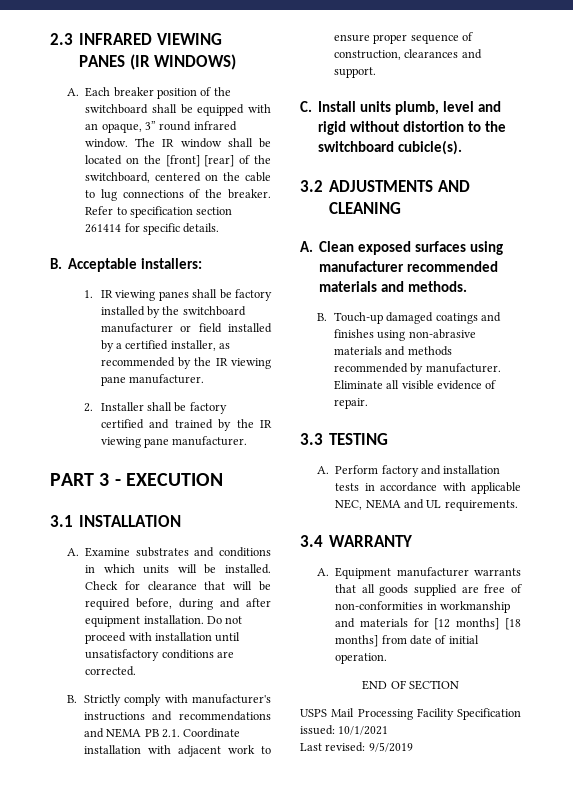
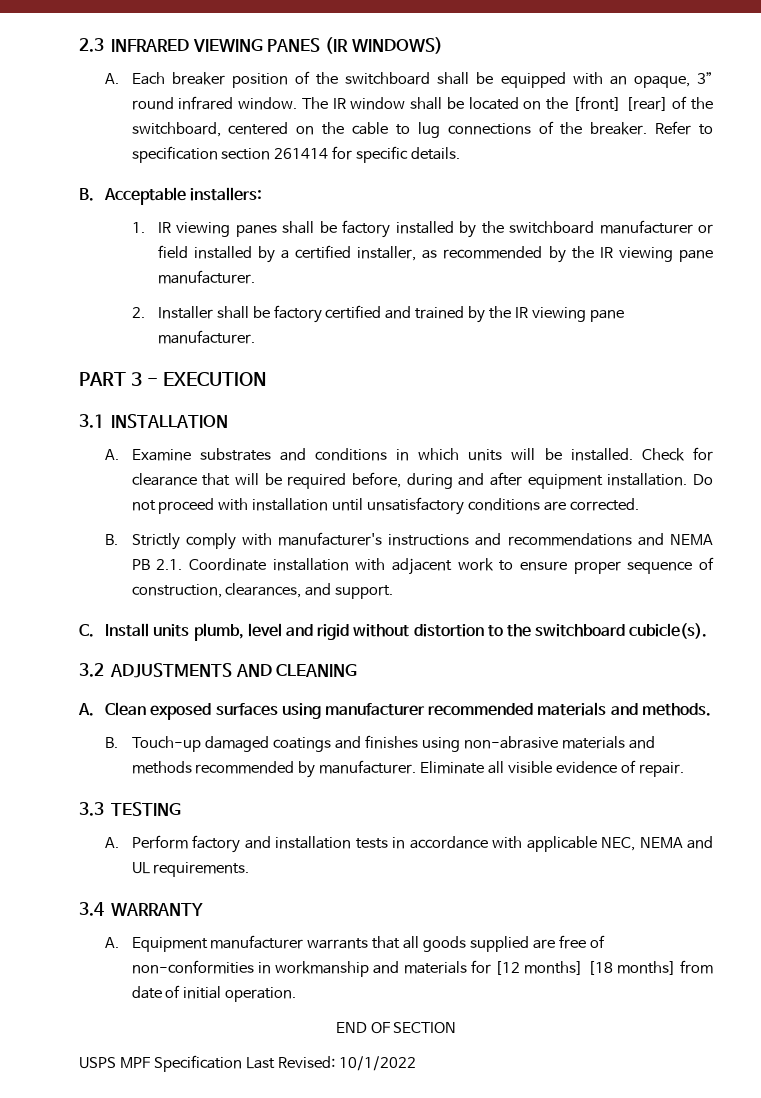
[404,49,459,58] clearances -> [225,583,302,598] clearances,
[331,708,521,720] [300,725,389,735] [300,742,413,752] Mail Processing Facility Specification issued: 10/1/2021 // Last revised: 9/5/2019 -> [119,1055,416,1072] MPF Specification Last Revised: 10/1/2022

